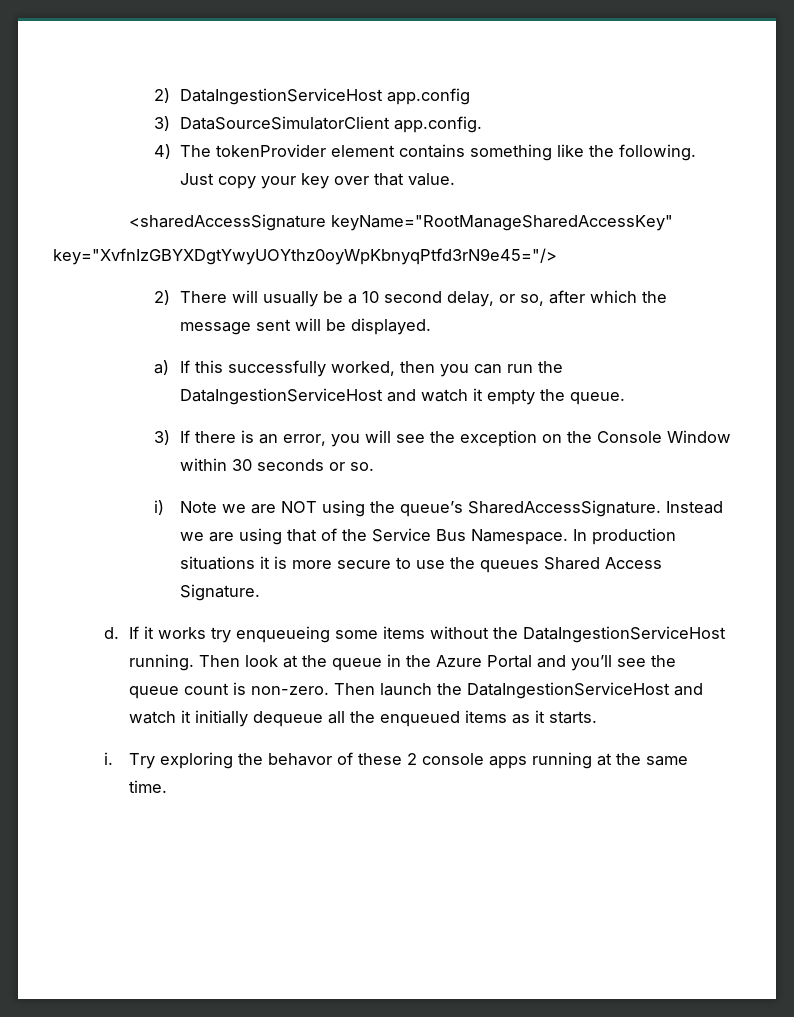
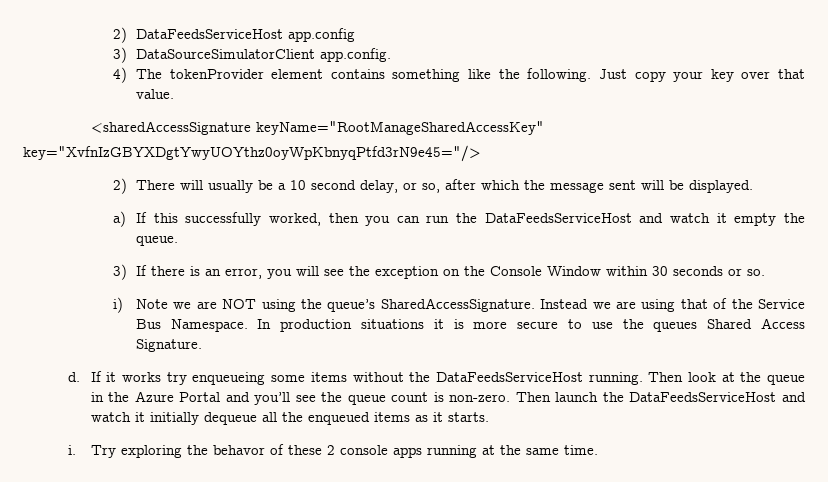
[154,88,383,105] 2) DataIngestionServiceHost -> [113,27,283,43] 2) DataFeedsServiceHost
[179,388,383,405] DataIngestionServiceHost -> [484,213,632,223] DataFeedsServiceHost
[523,626,727,643] DataIngestionServiceHost -> [435,372,583,382] DataFeedsServiceHost
[467,682,671,699] DataIngestionServiceHost -> [629,392,777,402] DataFeedsServiceHost

